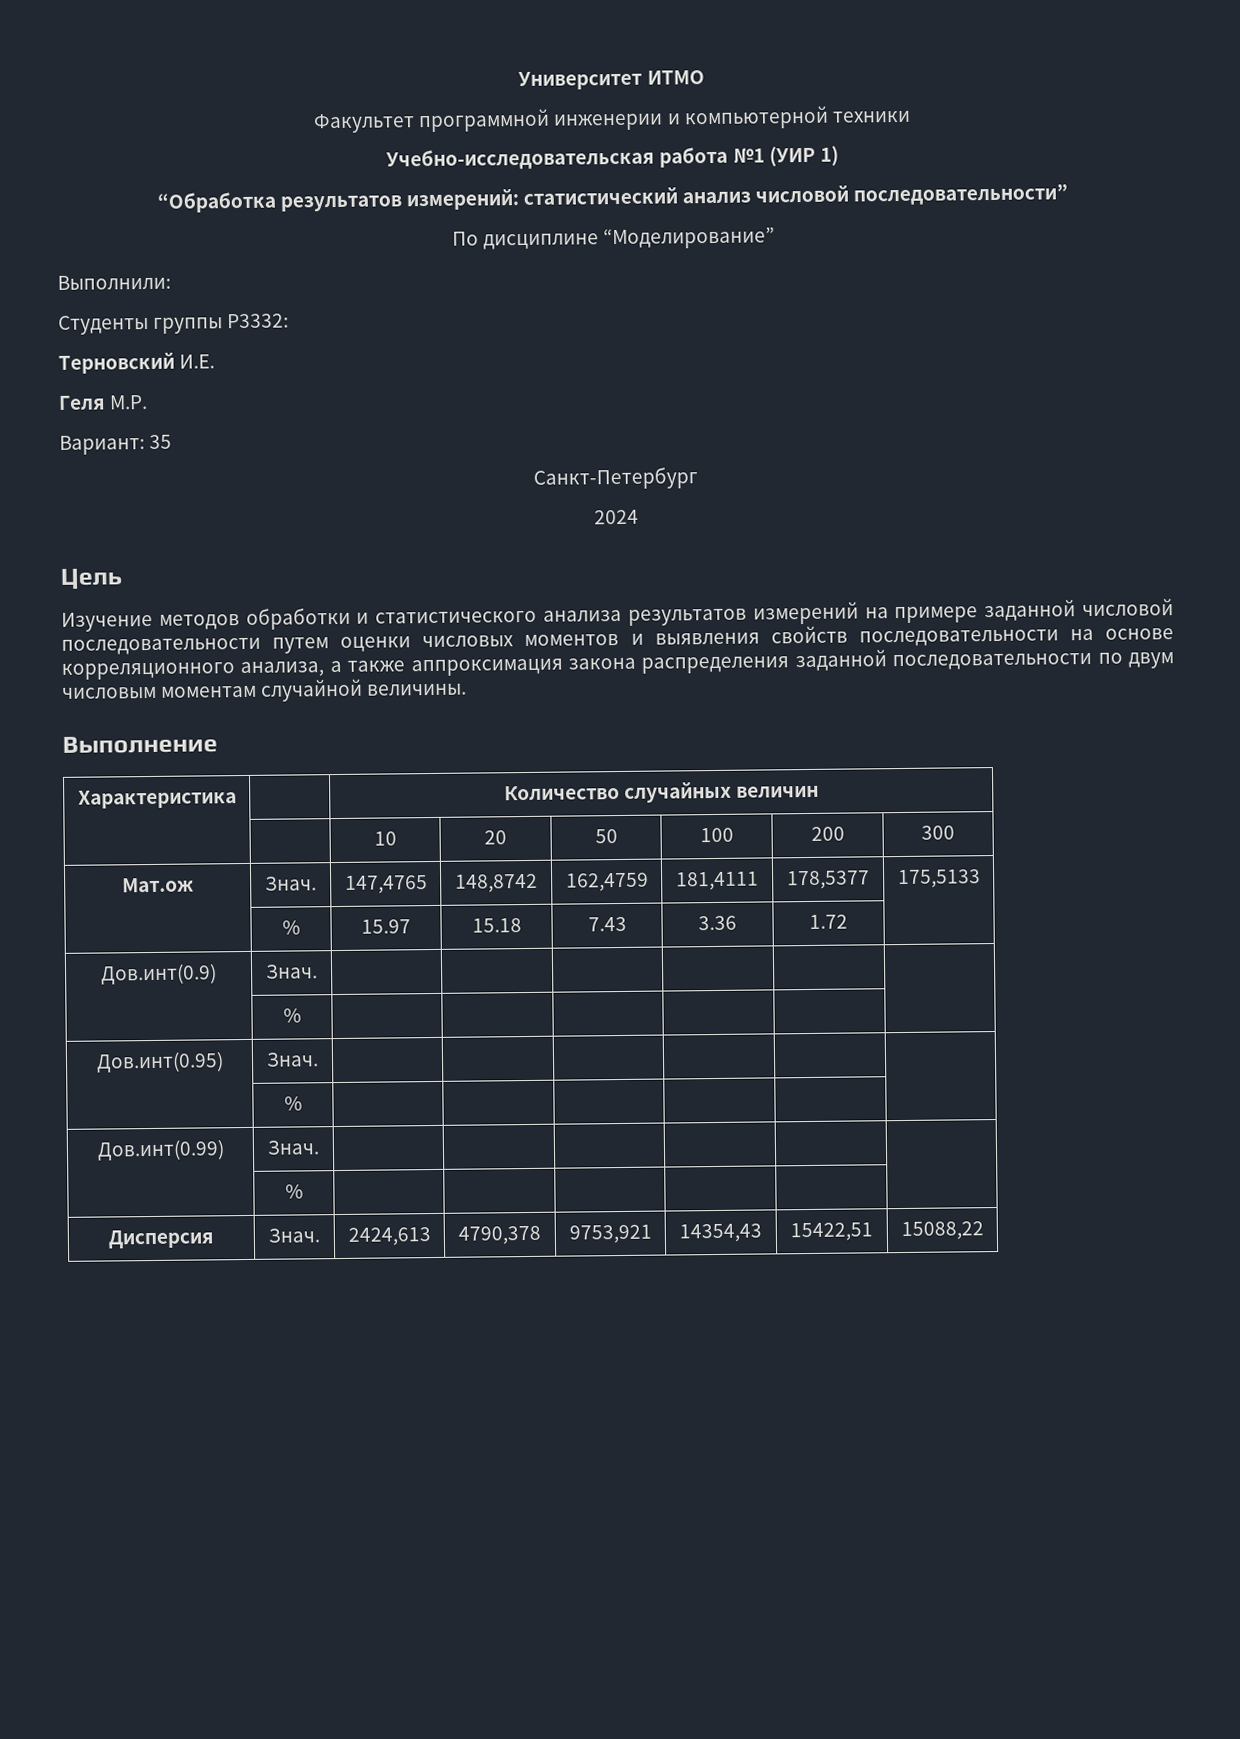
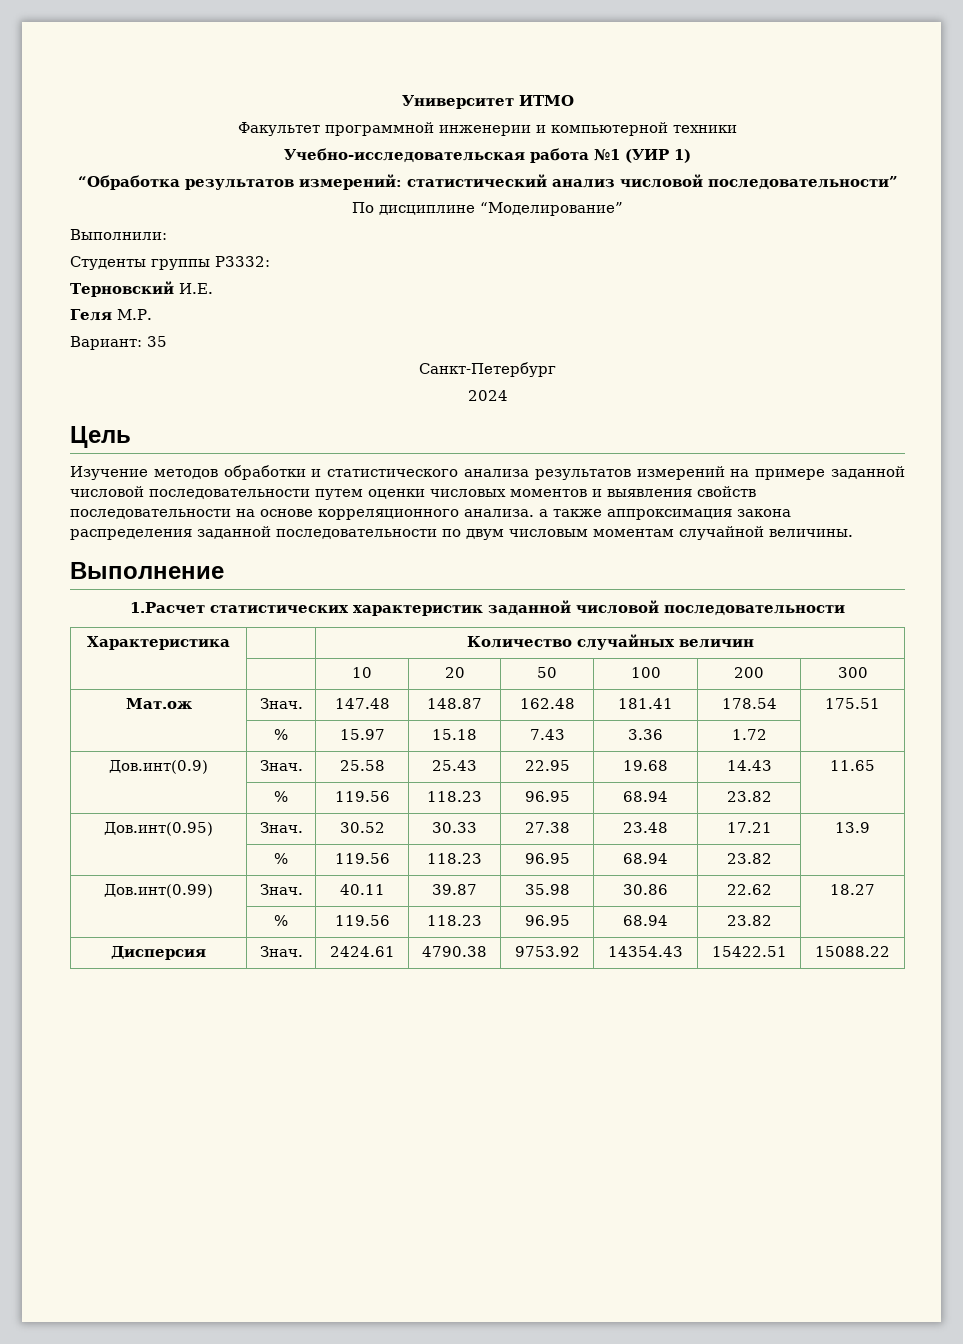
[240,661,325,678] анализа, -> [464,509,534,517] анализа.
(218, 744) none -> [130,600,845,616] // 1.Расчет статистических характеристик заданной числовой последовательности
[344,875,428,894] [455,873,538,893] [565,872,649,892] [676,871,759,891] [787,870,870,890] [897,869,981,889] 147,4765 | 148,8742 | 162,4759 | 181,4111 | 178,5377 | 175,5133 -> [334,698,390,709] [427,698,482,709] [519,698,575,709] [618,698,673,709] [721,698,777,709] [825,698,880,709] 147.48 | 148.87 | 162.48 | 181.41 | 178.54 | 175.51
[282,1008,302,1023] [95,1051,224,1073] [266,1052,319,1067] [283,1096,303,1111] [96,1139,225,1161] [267,1140,320,1155] [284,1184,304,1199] [108,1229,215,1250] [268,1228,320,1243] [347,1227,431,1246] [458,1225,541,1245] [568,1224,652,1244] [679,1223,762,1243] [790,1222,873,1242] [900,1221,984,1241] | | | | | // | % | | | | | | // Дов.инт(0.95) | Знач. | | | | | | // | % | | | | | | // Дов.инт(0.99) | Знач. | | | | | | // | % | | | | | | // Дисперсия | Знач. | 2424,613 | 4790,378 | 9753,921 | 14354,43 | 15422,51 | 15088,22 -> [339,760,385,771] [432,760,477,771] [524,760,570,771] [623,760,668,771] [726,760,772,771] [830,760,875,771] [274,791,288,802] [334,791,390,802] [427,791,482,802] [524,791,570,802] [623,791,668,802] [726,791,772,802] [104,822,213,836] [259,822,303,833] [339,822,385,833] [432,822,477,833] [524,822,570,833] [623,822,668,833] [726,822,772,833] [835,822,870,833] [274,853,288,864] [334,853,390,864] [427,853,482,864] [524,853,570,864] [623,853,668,864] [726,853,772,864] [104,884,213,898] [259,884,303,895] [339,884,385,895] [432,884,477,895] [524,884,570,895] [623,884,668,895] [726,884,772,895] [830,884,875,895] [274,915,288,926] [334,915,390,926] [427,915,482,926] [524,915,570,926] [623,915,668,926] [726,915,772,926] [111,946,206,960] [259,946,303,957] [329,946,395,957] [422,946,487,957] [514,946,580,957] [608,946,683,957] [711,946,787,957] [815,946,890,957] 25.58 | 25.43 | 22.95 | 19.68 | 14.43 | 11.65 // | % | 119.56 | 118.23 | 96.95 | 68.94 | 23.82 | // Дов.инт(0.95) | Знач. | 30.52 | 30.33 | 27.38 | 23.48 | 17.21 | 13.9 // | % | 119.56 | 118.23 | 96.95 | 68.94 | 23.82 | // Дов.инт(0.99) | Знач. | 40.11 | 39.87 | 35.98 | 30.86 | 22.62 | 18.27 // | % | 119.56 | 118.23 | 96.95 | 68.94 | 23.82 | // Дисперсия | Знач. | 2424.61 | 4790.38 | 9753.92 | 14354.43 | 15422.51 | 15088.22

